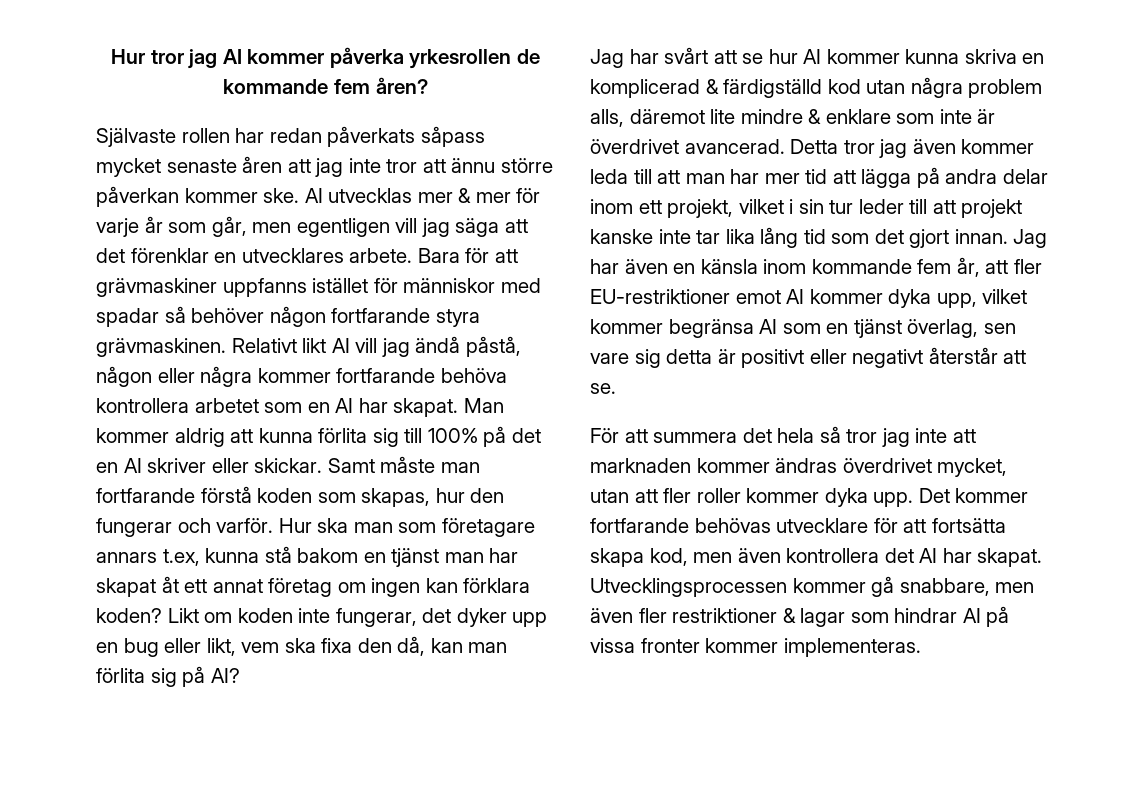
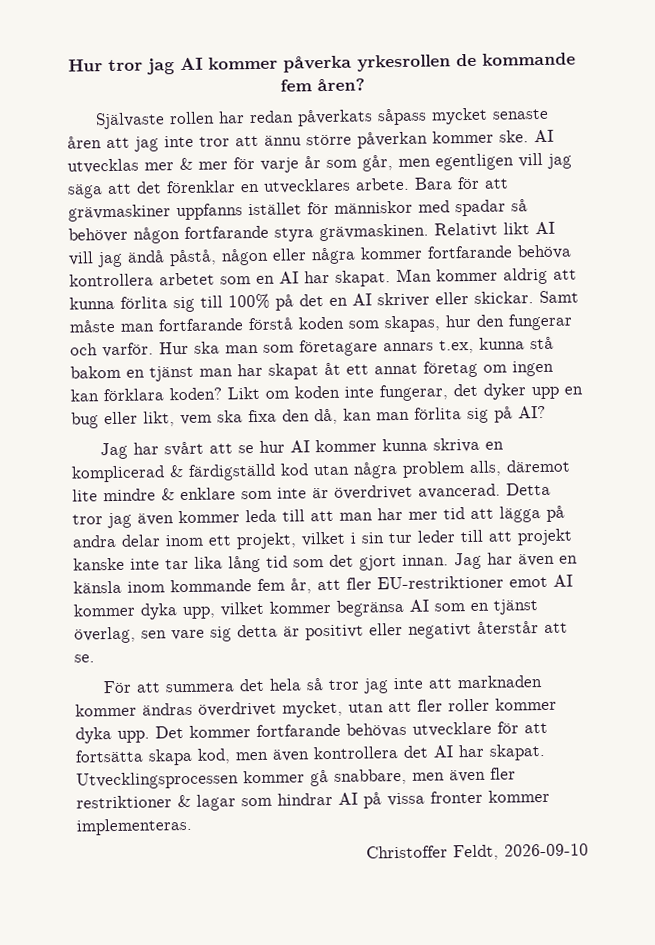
(921, 647) none -> [366,843,589,861] // Christoffer Feldt, 2026-09-10

